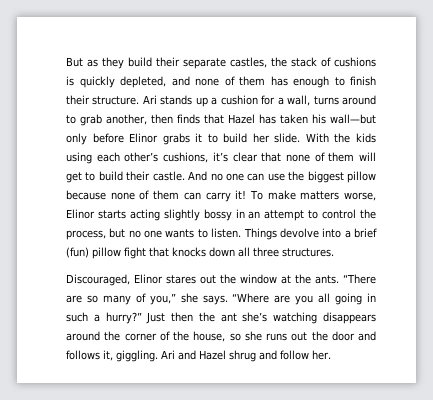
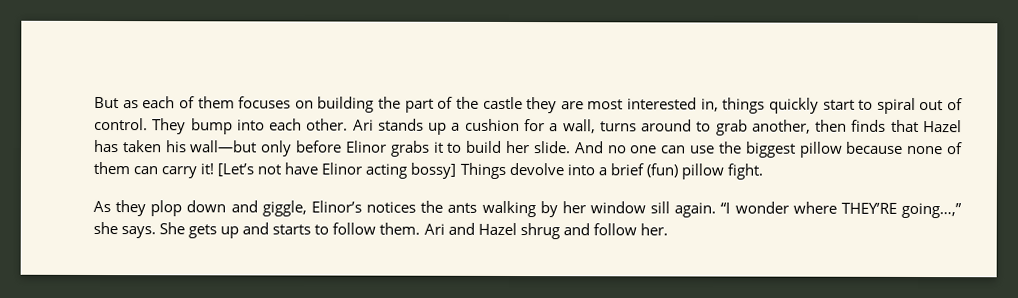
[102,57,376,69] [66,76,376,88] [66,95,140,105] they build their separate castles, the stack of cushions is quickly depleted, and none of them has enough to finish their structure. -> [142,96,963,114] [94,117,349,135] each of them focuses on building the part of the castle they are most interested in, things quickly start to spiral out of control. They bump into each other.
[305,133,376,143] [66,152,376,164] [66,171,185,183] With the kids using each other’s cushions, it’s clear that none of them will get to build their castle. -> (571, 147) none
[249,190,376,201] [66,209,376,221] [66,228,242,240] To make matters worse, Elinor starts acting slightly bossy in an attempt to control the process, but no one wants to listen. -> [217,162,457,179] [Let’s not have Elinor acting bossy]
[124,247,334,259] [66,274,376,286] [66,293,376,305] [66,312,376,324] [66,331,376,342] [66,350,158,362] fight that knocks down all three structures. // Discouraged, Elinor stares out the window at the ants. “There are so many of you,” she says. “Where are you all going in such a hurry?” Just then the ant she’s watching disappears around the corner of the house, so she runs out the door and follows it, giggling. -> [726,163,763,180] [93,200,962,219] [93,221,421,239] fight. // As they plop down and giggle, Elinor’s notices the ants walking by her window sill again. “I wonder where THEY’RE going…,” she says. She gets up and starts to follow them.

